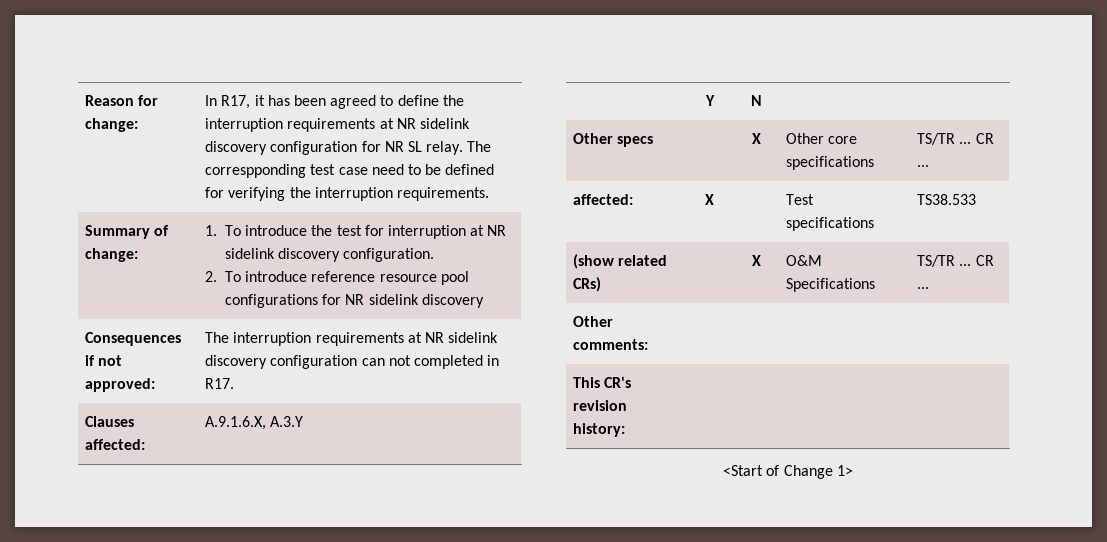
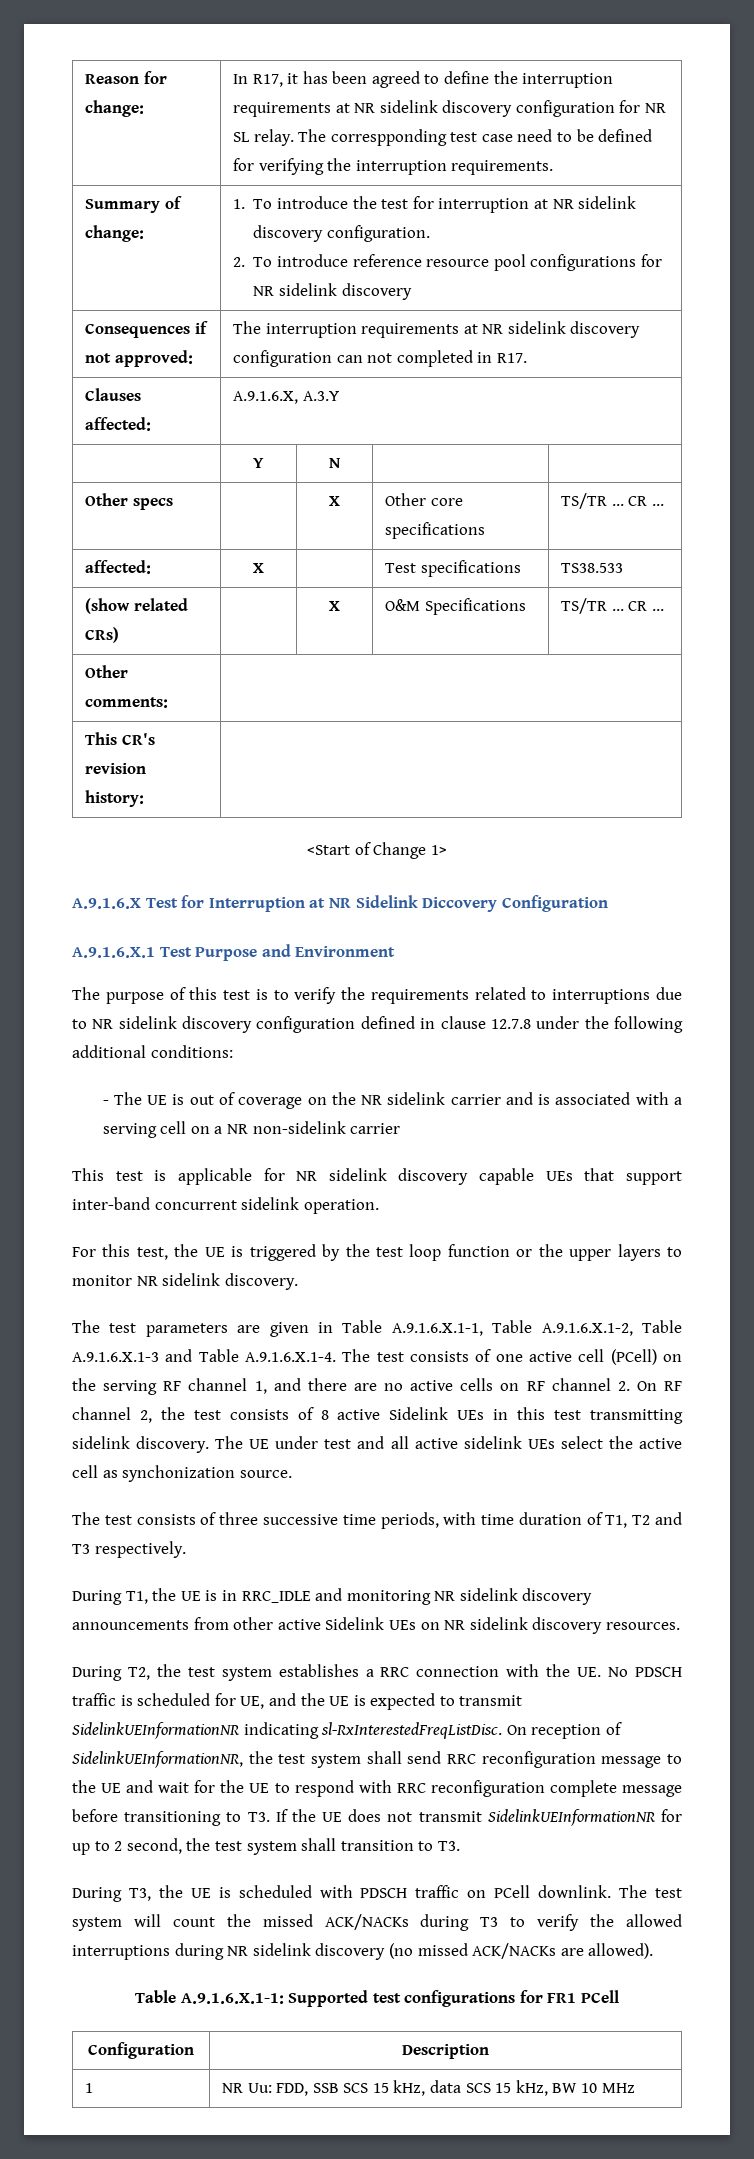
(853, 470) none -> [72,895,608,912] [72,944,396,961] [72,987,682,1004] [72,1016,683,1033] [72,1045,233,1058] [102,1092,682,1109] [102,1121,401,1138] [72,1168,682,1185] [72,1197,379,1214] [72,1244,682,1261] [72,1273,298,1290] [72,1320,682,1337] [72,1349,682,1365] [72,1378,682,1395] [72,1407,683,1424] [72,1436,683,1453] [72,1465,292,1482] [72,1512,683,1529] [72,1541,186,1558] [72,1588,593,1605] [72,1617,680,1634] [72,1664,682,1681] [72,1693,523,1710] [72,1722,622,1739] [72,1751,682,1768] [72,1780,682,1797] [72,1809,682,1826] [72,1838,460,1855] [72,1885,682,1902] [72,1914,682,1931] [72,1943,654,1960] [134,1990,620,2007] [88,2042,194,2059] [402,2044,490,2059] [84,2083,93,2093] [221,2080,635,2096] // A.9.1.6.X Test for Interruption at NR Sidelink Diccovery Configuration // A.9.1.6.X.1 Test Purpose and Environment // The purpose of this test is to verify the requirements related to interruptions due to NR sidelink discovery configuration defined in clause 12.7.8 under the following additional conditions: // - The UE is out of coverage on the NR sidelink carrier and is associated with a serving cell on a NR non-sidelink carrier // This test is applicable for NR sidelink discovery capable UEs that support inter-band concurrent sidelink operation. // For this test, the UE is triggered by the test loop function or the upper layers to monitor NR sidelink discovery. // The test parameters are given in Table A.9.1.6.X.1-1, Table A.9.1.6.X.1-2, Table A.9.1.6.X.1-3 and Table A.9.1.6.X.1-4. The test consists of one active cell (PCell) on the serving RF channel 1, and there are no active cells on RF channel 2. On RF channel 2, the test consists of 8 active Sidelink UEs in this test transmitting sidelink discovery. The UE under test and all active sidelink UEs select the active cell as synchonization source. // The test consists of three successive time periods, with time duration of T1, T2 and T3 respectively. // During T1, the UE is in RRC_IDLE and monitoring NR sidelink discovery announcements from other active Sidelink UEs on NR sidelink discovery resources. // During T2, the test system establishes a RRC connection with the UE. No PDSCH traffic is scheduled for UE, and the UE is expected to transmit SidelinkUEInformationNR indicating sl-RxInterestedFreqListDisc. On reception of SidelinkUEInformationNR, the test system shall send RRC reconfiguration message to the UE and wait for the UE to respond with RRC reconfiguration complete message before transitioning to T3. If the UE does not transmit SidelinkUEInformationNR for up to 2 second, the test system shall transition to T3. // During T3, the UE is scheduled with PDSCH traffic on PCell downlink. The test system will count the missed ACK/NACKs during T3 to verify the allowed interruptions during NR sidelink discovery (no missed ACK/NACKs are allowed). // Table A.9.1.6.X.1-1: Supported test configurations for FR1 PCell // Configuration | Description // 1 | NR Uu: FDD, SSB SCS 15 kHz, data SCS 15 kHz, BW 10 MHz

